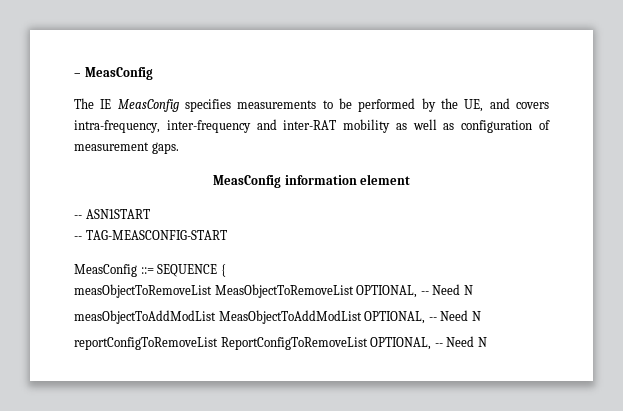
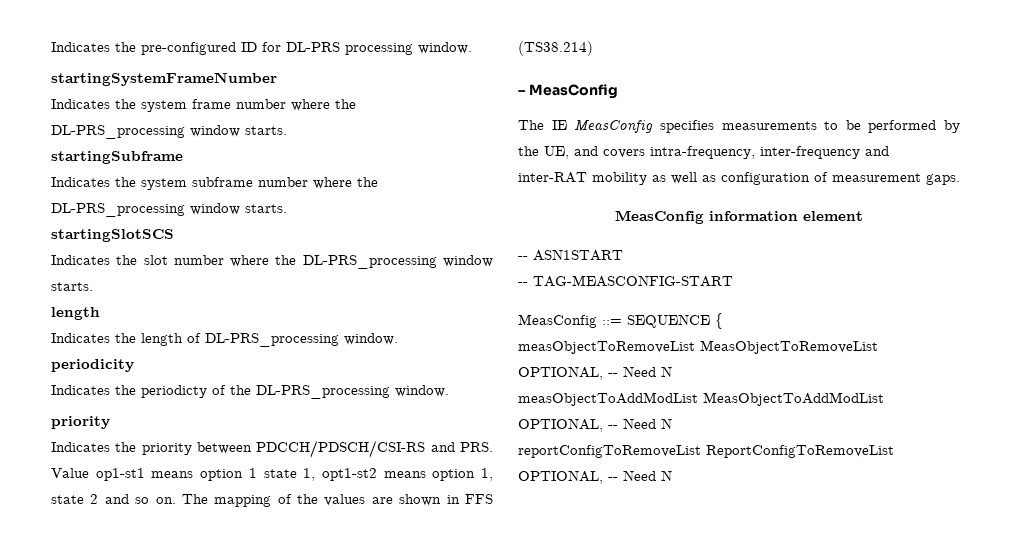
(74, 75) none -> [51,42,472,55] [51,72,277,86] [51,99,356,112] [51,125,287,139] [51,151,183,164] [51,177,378,190] [51,203,287,217] [51,229,174,242] [51,255,493,269] [51,282,93,291] [51,307,100,320] [51,333,398,347] [51,359,134,372] [51,385,449,399] [51,416,110,429] [51,440,493,458] [51,468,493,481] [51,494,493,507] [518,41,593,56] Indicates the pre-configured ID for DL-PRS processing window. // startingSystemFrameNumber // Indicates the system frame number where the DL-PRS_processing window starts. // startingSubframe // Indicates the system subframe number where the DL-PRS_processing window starts. // startingSlotSCS // Indicates the slot number where the DL-PRS_processing window starts. // length // Indicates the length of DL-PRS_processing window. // periodicity // Indicates the periodicty of the DL-PRS_processing window. // priority // Indicates the priority between PDCCH/PDSCH/CSI-RS and PRS. Value op1-st1 means option 1 state 1, opt1-st2 means option 1, state 2 and so on. The mapping of the values are shown in FFS (TS38.214) //

